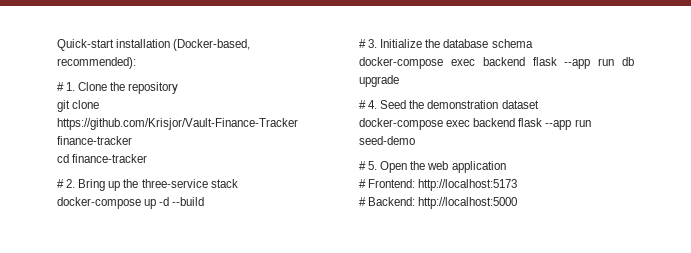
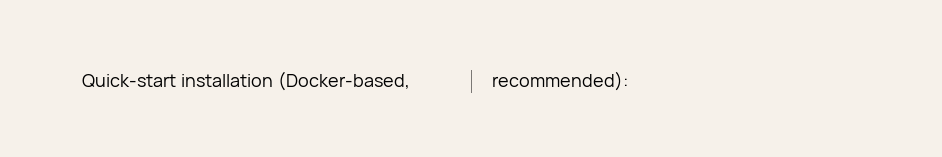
[57,82,179,94] [57,100,100,112] [57,118,298,130] [57,136,132,145] [57,154,148,163] [57,179,238,191] [57,197,205,209] [359,39,533,48] [359,57,634,69] [359,75,399,87] [359,100,539,109] [359,118,591,130] [359,136,415,145] [359,161,506,173] [359,179,518,191] [359,197,518,209] // # 1. Clone the repository // git clone https://github.com/Krisjor/Vault-Finance-Tracker finance-tracker // cd finance-tracker // # 2. Bring up the three-service stack // docker-compose up -d --build // # 3. Initialize the database schema // docker-compose exec backend flask --app run db upgrade // # 4. Seed the demonstration dataset // docker-compose exec backend flask --app run seed-demo // # 5. Open the web application // # Frontend: http://localhost:5173 // # Backend: http://localhost:5000 -> (628, 81) none

